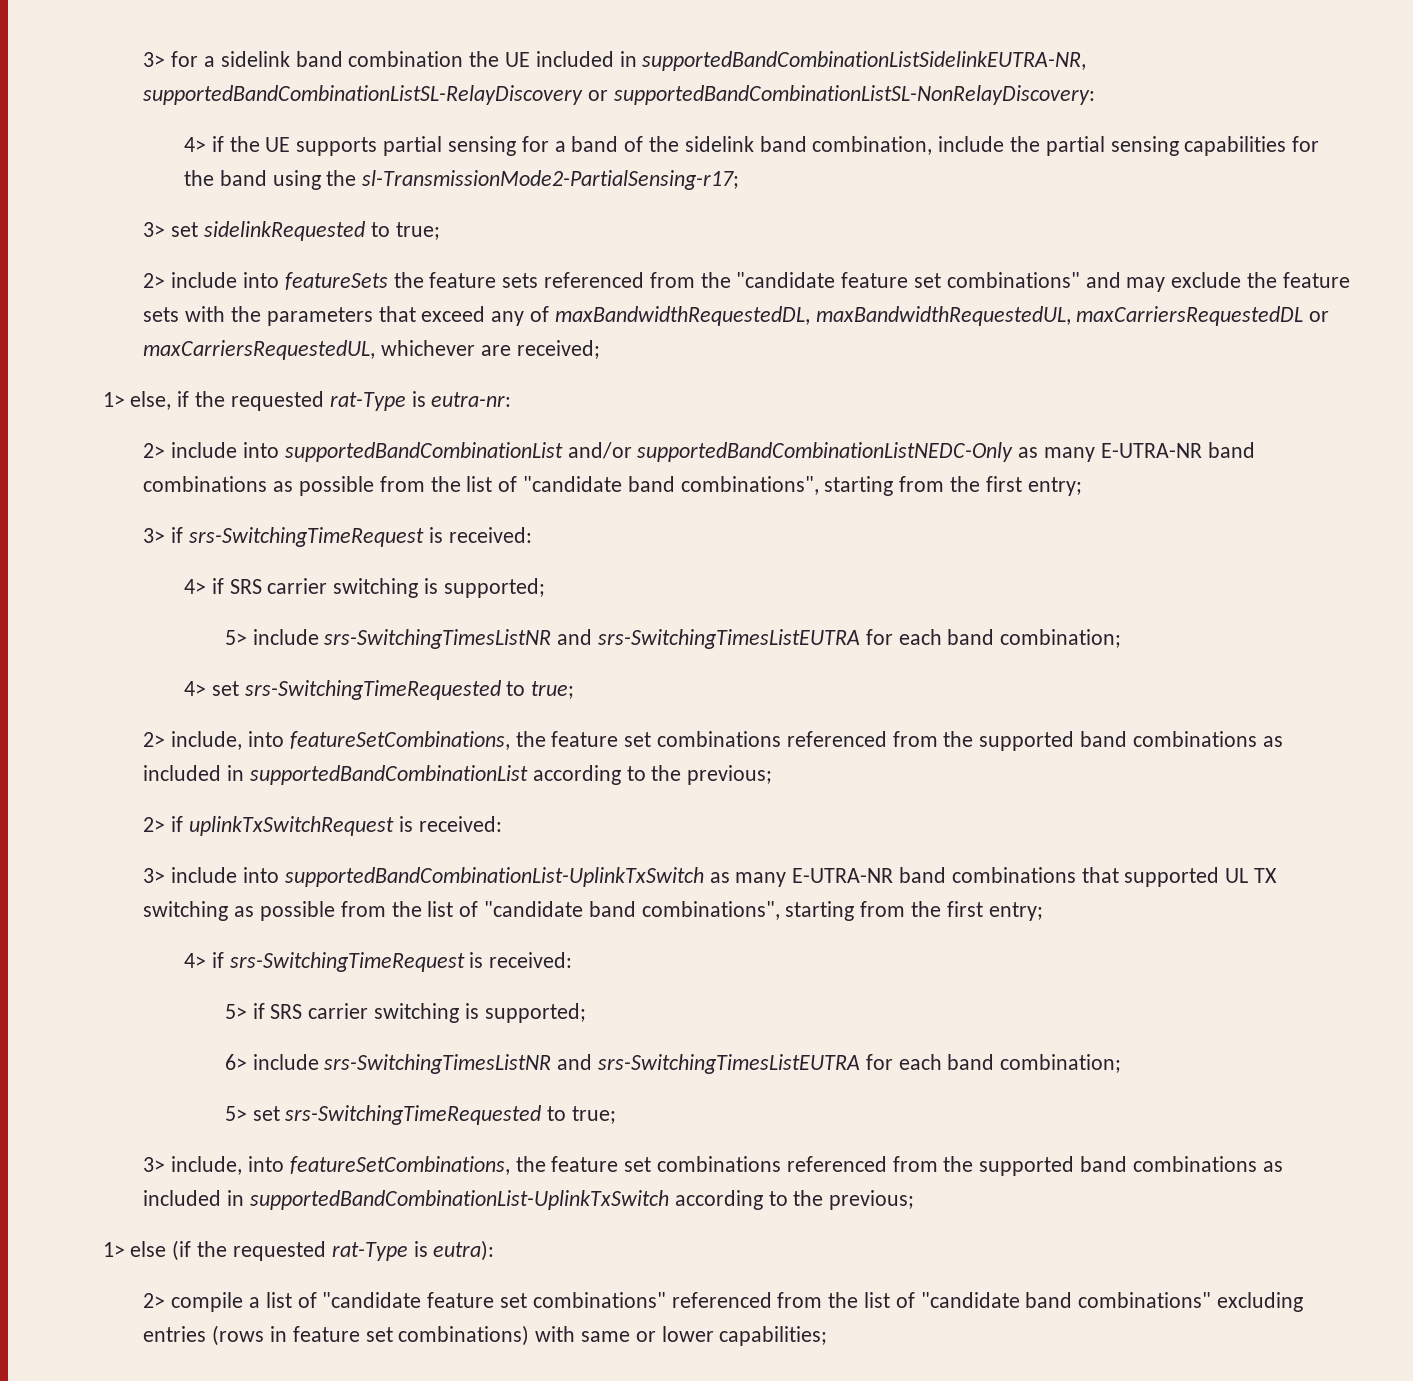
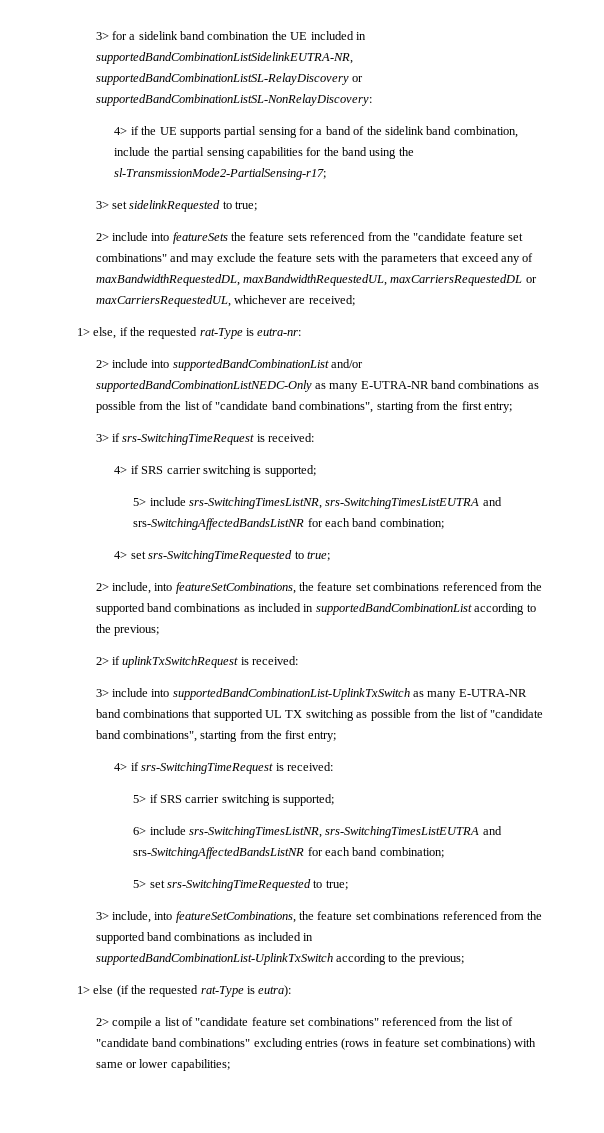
[324,629,860,649] srs-SwitchingTimesListNR and srs-SwitchingTimesListEUTRA -> [188,497,502,509] [133,518,305,530] srs-SwitchingTimesListNR, srs-SwitchingTimesListEUTRA and srs-SwitchingAffectedBandsListNR
[324,1054,860,1074] srs-SwitchingTimesListNR and srs-SwitchingTimesListEUTRA -> [188,826,502,838] [133,847,305,859] srs-SwitchingTimesListNR, srs-SwitchingTimesListEUTRA and srs-SwitchingAffectedBandsListNR

